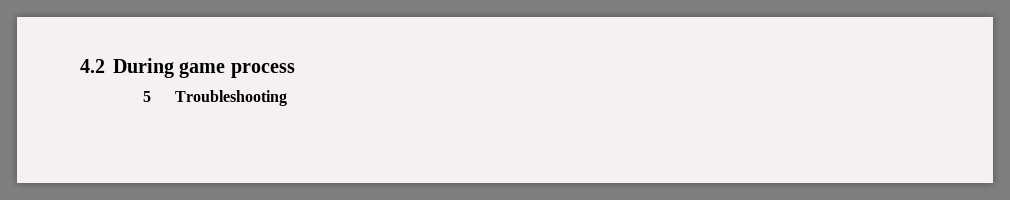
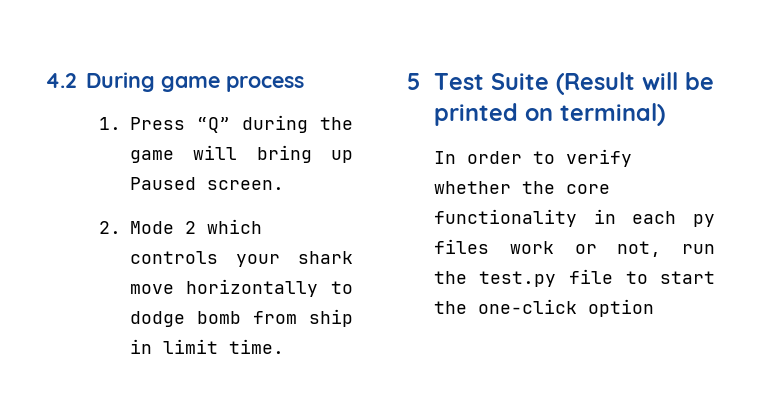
[143,90,287,106] 5 Troubleshooting -> [98,115,353,133] [129,145,353,163] [129,177,284,190] [98,219,262,234] [129,251,353,267] [129,279,353,297] [129,309,353,327] [129,339,284,354] [407,72,714,95] [433,103,665,126] [433,149,632,167] [433,181,610,194] [433,209,715,227] [433,239,715,257] [433,269,715,287] [433,299,654,317] 1. Press “Q” during the game will bring up Paused screen. // 2. Mode 2 which controls your shark move horizontally to dodge bomb from ship in limit time. // 5 Test Suite (Result will be printed on terminal) // In order to verify whether the core functionality in each py files work or not, run the test.py file to start the one-click option

